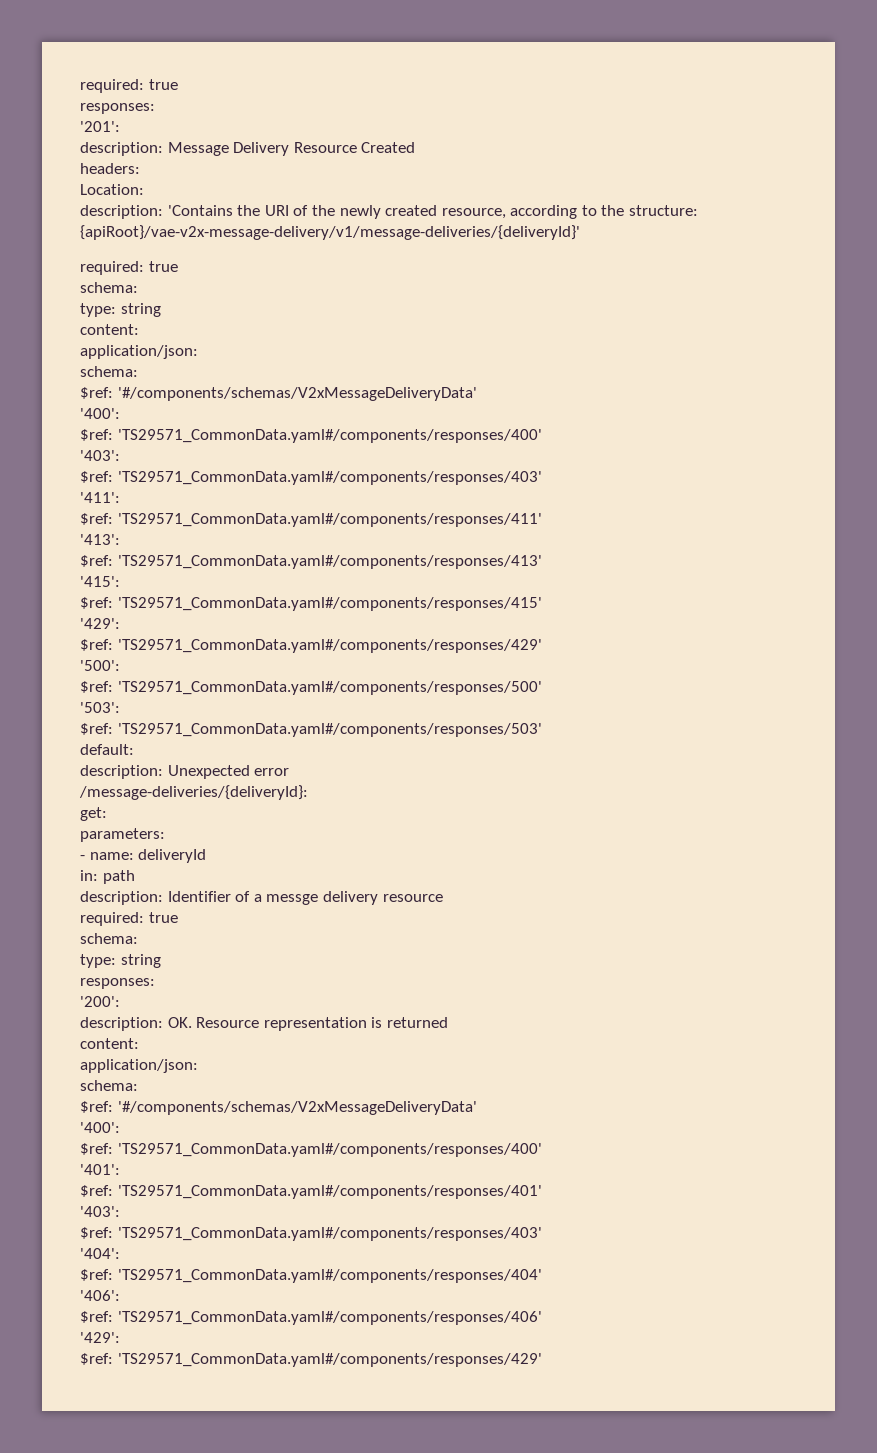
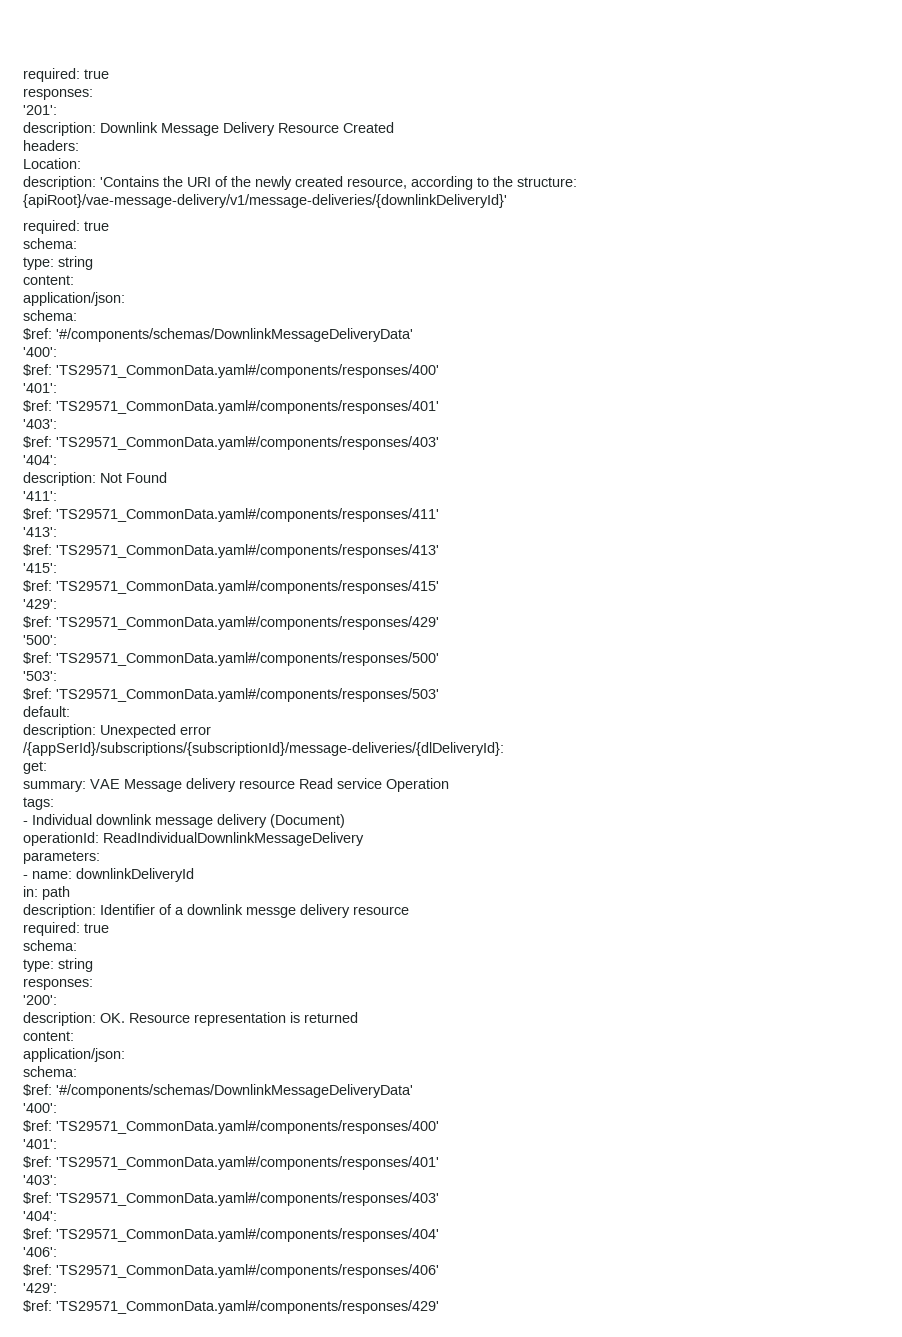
(163, 149) none -> [100,122,158,133] Downlink
[80,225,580,240] {apiRoot}/vae-v2x-message-delivery/v1/message-deliveries/{deliveryId}' -> [23,194,507,208] {apiRoot}/vae-message-delivery/v1/message-deliveries/{downlinkDeliveryId}'
[117,387,477,401] [80,408,120,419] [80,429,542,443] [80,450,120,461] [80,471,542,485] '#/components/schemas/V2xMessageDeliveryData' // '400': // $ref: 'TS29571_CommonData.yaml#/components/responses/400' // '403': // $ref: 'TS29571_CommonData.yaml#/components/responses/403' -> [56,328,413,342] [23,347,57,357] [23,364,439,378] [23,383,57,393] [23,400,439,414] [23,419,57,429] [23,436,439,450] [23,455,57,465] [23,472,167,486] '#/components/schemas/DownlinkMessageDeliveryData' // '400': // $ref: 'TS29571_CommonData.yaml#/components/responses/400' // '401': // $ref: 'TS29571_CommonData.yaml#/components/responses/401' // '403': // $ref: 'TS29571_CommonData.yaml#/components/responses/403' // '404': // description: Not Found
[79,785,308,800] /message-deliveries/{deliveryId}: -> [23,742,504,756] /{appSerId}/subscriptions/{subscriptionId}/message-deliveries/{dlDeliveryId}:
(107, 814) none -> [23,778,449,792] [23,797,54,810] [23,814,345,828] [23,832,364,846] // summary: VAE Message delivery resource Read service Operation // tags: // - Individual downlink message delivery (Document) // operationId: ReadIndividualDownlinkMessageDelivery
[138,849,207,863] deliveryId -> [76,868,194,882] downlinkDeliveryId
(262, 898) none -> [187,904,243,915] downlink
[117,1101,477,1115] '#/components/schemas/V2xMessageDeliveryData' -> [56,1084,413,1098] '#/components/schemas/DownlinkMessageDeliveryData'

